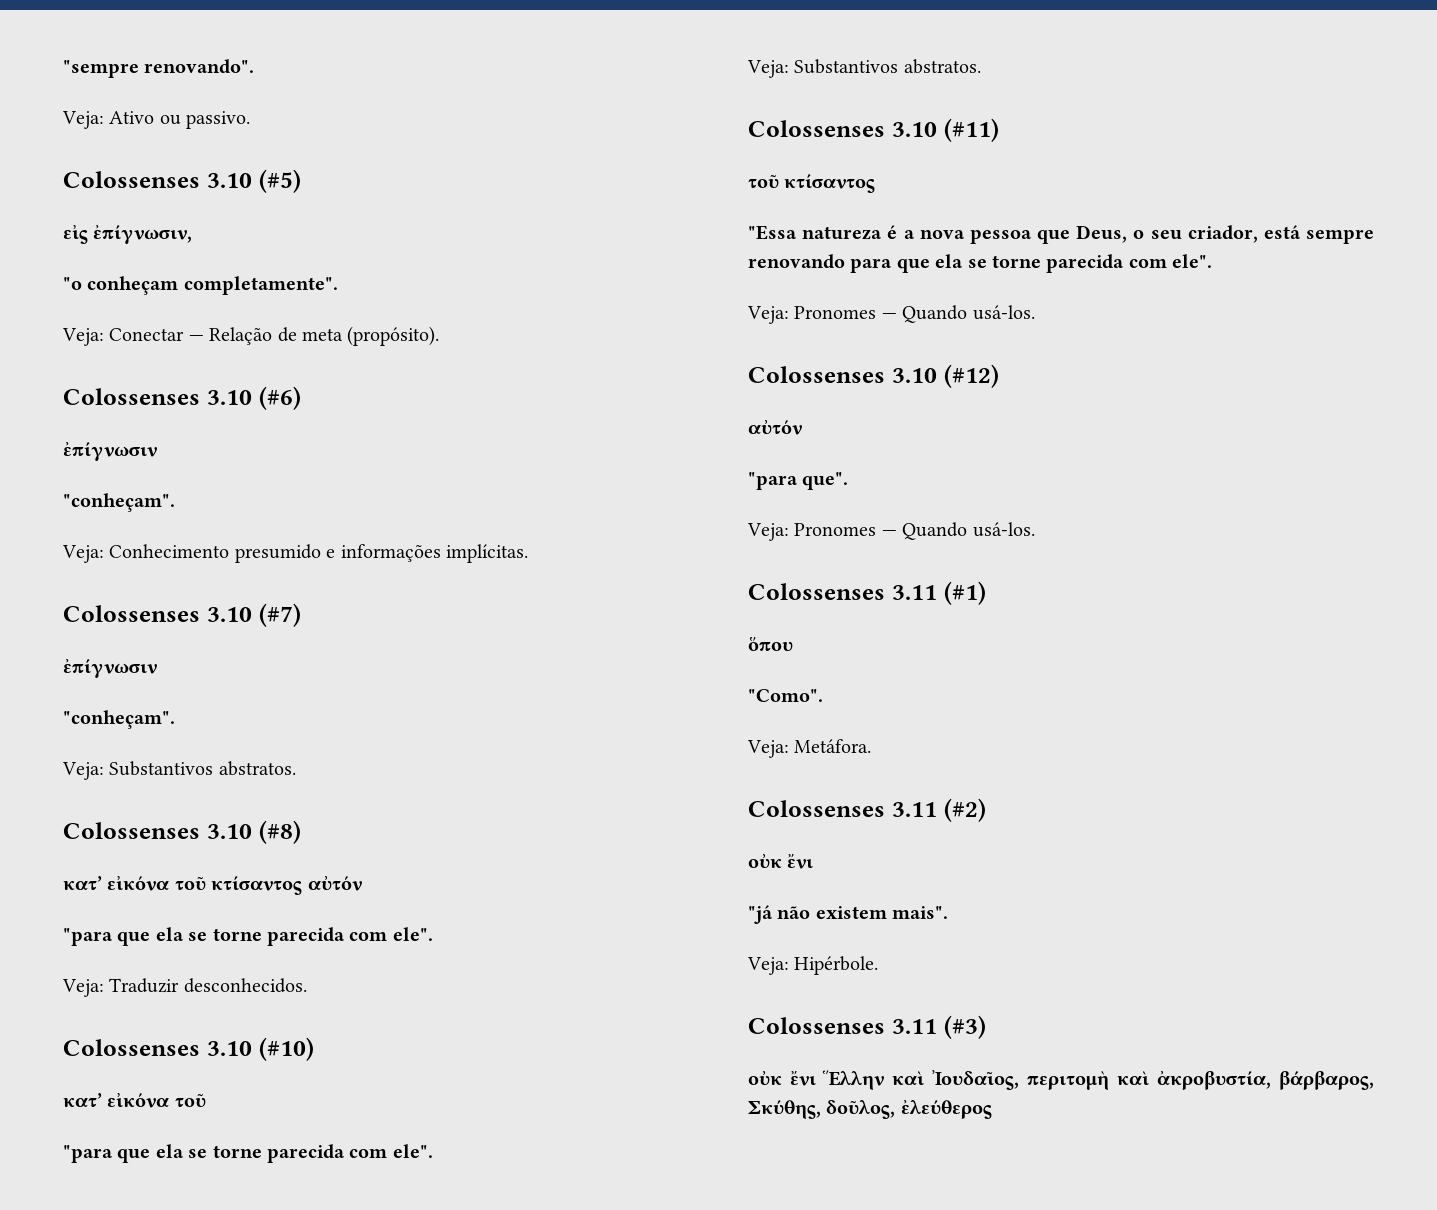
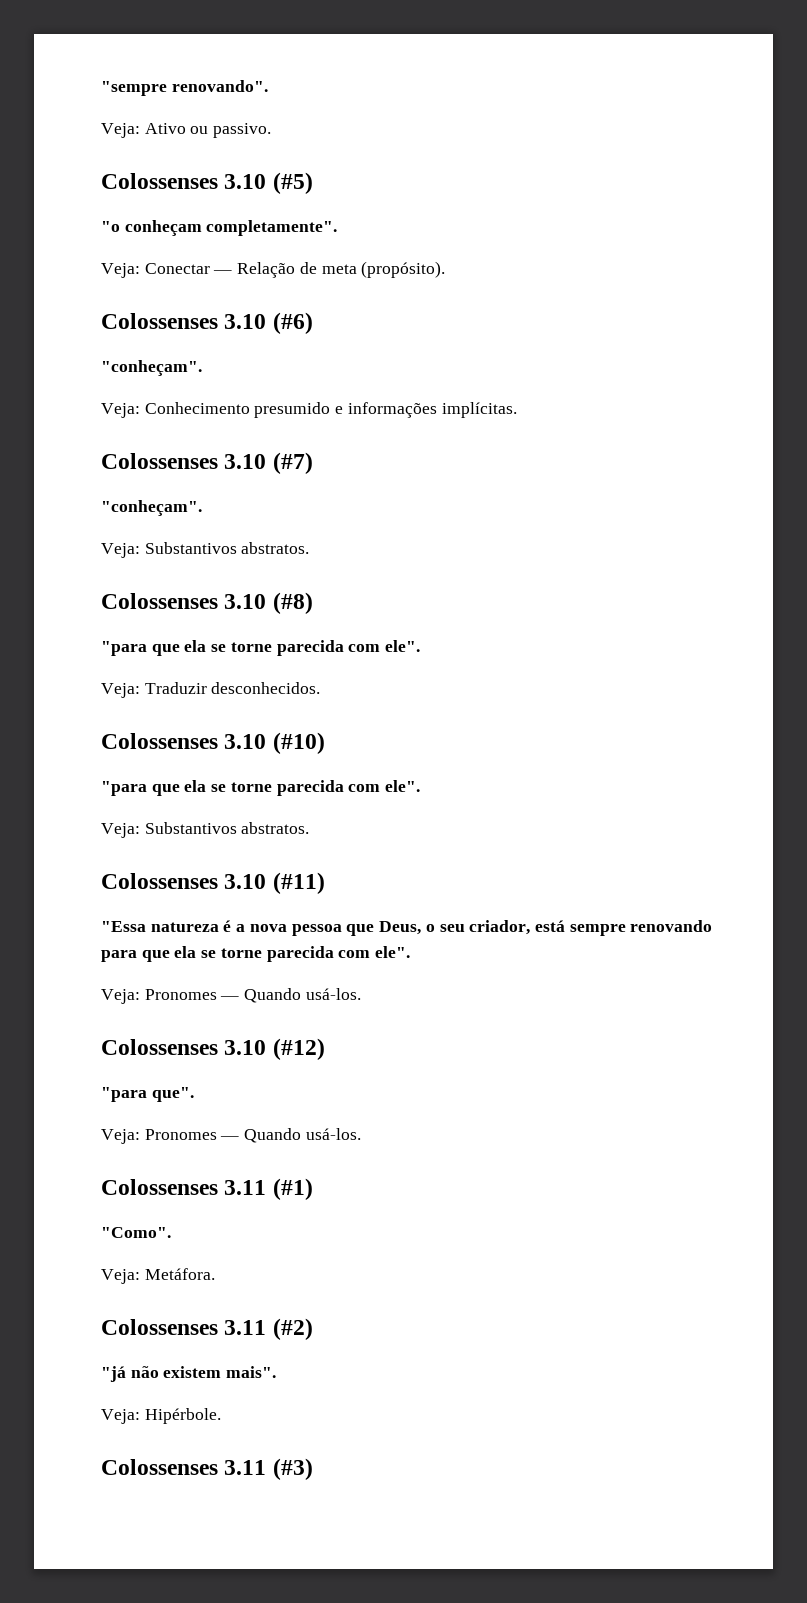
[63,225,193,244] // εἰς ἐπίγνωσιν, -> (313, 183) none
[63,442,157,461] // ἐπίγνωσιν -> (313, 323) none
[63,659,157,678] // ἐπίγνωσιν -> (313, 463) none
[63,876,362,895] // κατ’ εἰκόνα τοῦ κτίσαντος αὐτόν -> (313, 603) none
[63,1093,206,1108] // κατ’ εἰκόνα τοῦ -> (325, 743) none
[748,174,876,193] // τοῦ κτίσαντος -> (325, 883) none
[748,420,802,435] // αὐτόν -> (325, 1049) none
[748,637,793,651] // ὅπου -> (313, 1189) none
[748,853,814,869] // οὐκ ἔνι -> (313, 1329) none
[748,1070,1374,1090] [748,1100,992,1119] // οὐκ ἔνι Ἕλλην καὶ Ἰουδαῖος, περιτομὴ καὶ ἀκροβυστία, βάρβαρος, Σκύθης, δοῦλος, ἐλεύθερος -> (313, 1469) none

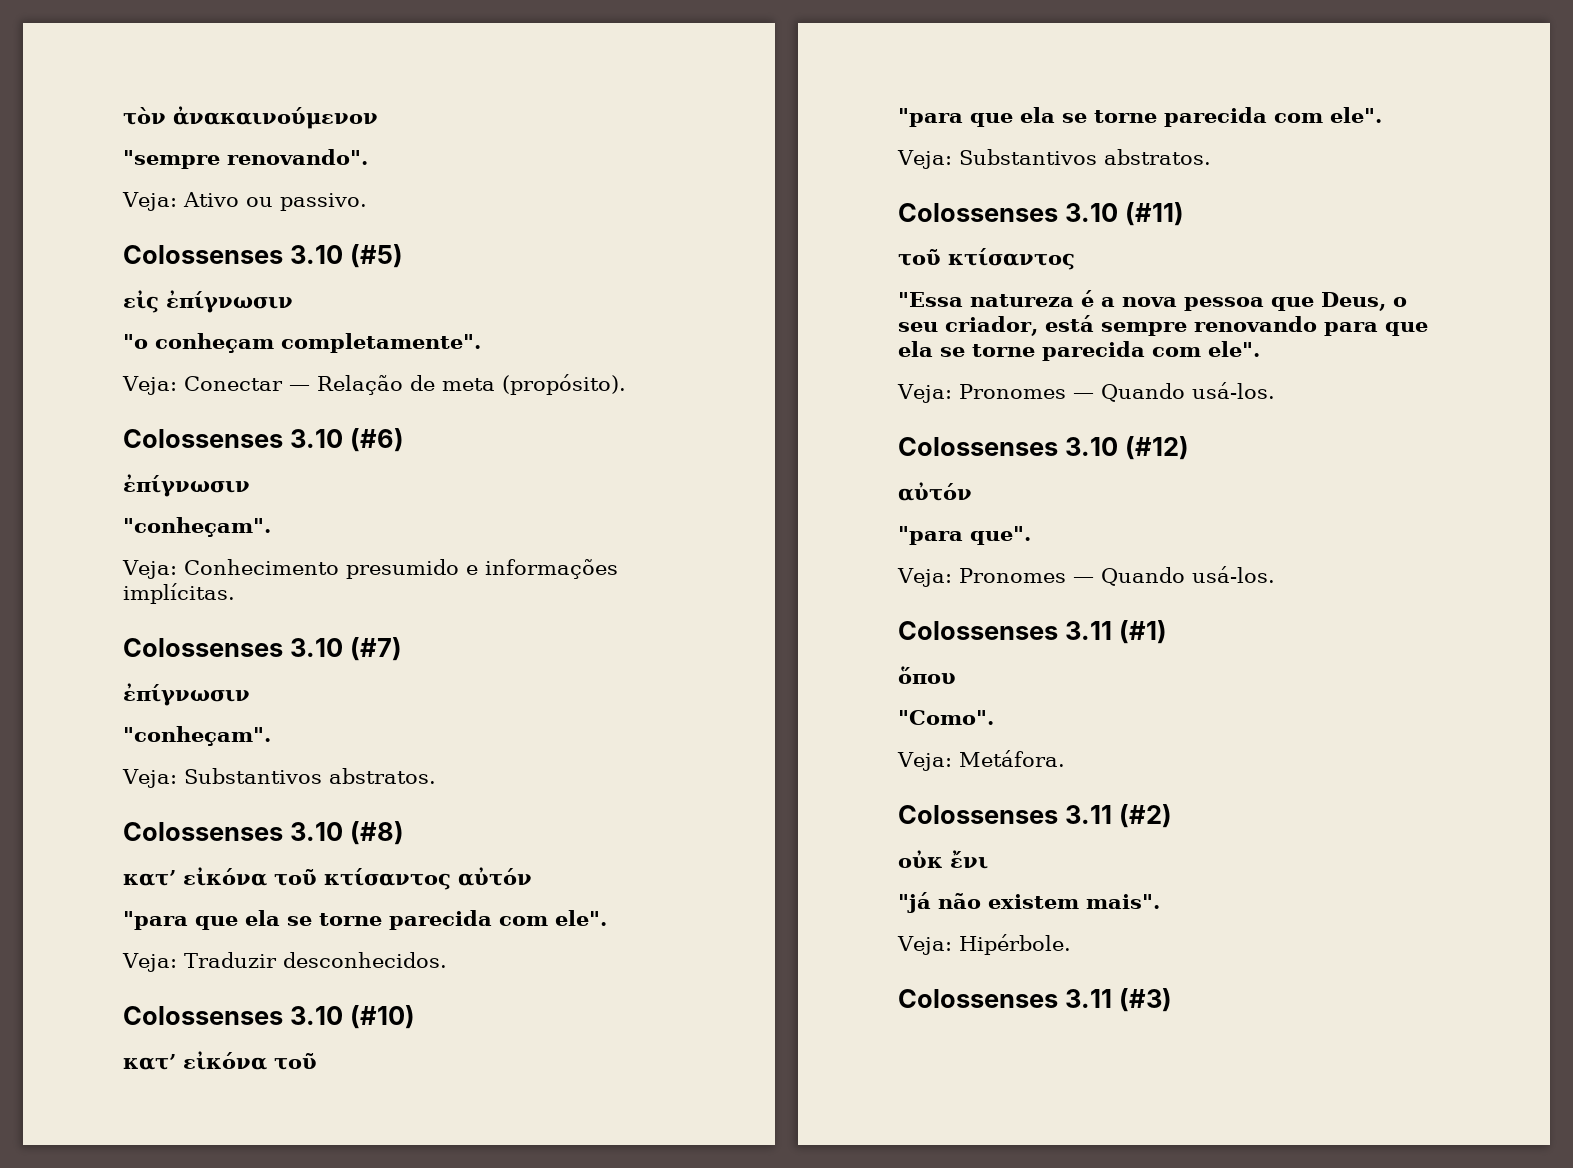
(101, 88) none -> [123,106,378,129] τὸν ἀνακαινούμενον //
(313, 183) none -> [123,290,293,313] // εἰς ἐπίγνωσιν
(313, 323) none -> [123,474,250,497] // ἐπίγνωσιν
(313, 463) none -> [123,683,250,706] // ἐπίγνωσιν
(313, 603) none -> [123,867,532,890] // κατ’ εἰκόνα τοῦ κτίσαντος αὐτόν
(325, 743) none -> [123,1051,317,1070] // κατ’ εἰκόνα τοῦ
(325, 883) none -> [898,248,1075,270] // τοῦ κτίσαντος
(325, 1049) none -> [898,482,972,501] // αὐτόν
(313, 1189) none -> [898,666,956,685] // ὅπου
(313, 1329) none -> [898,850,988,869] // οὐκ ἔνι

